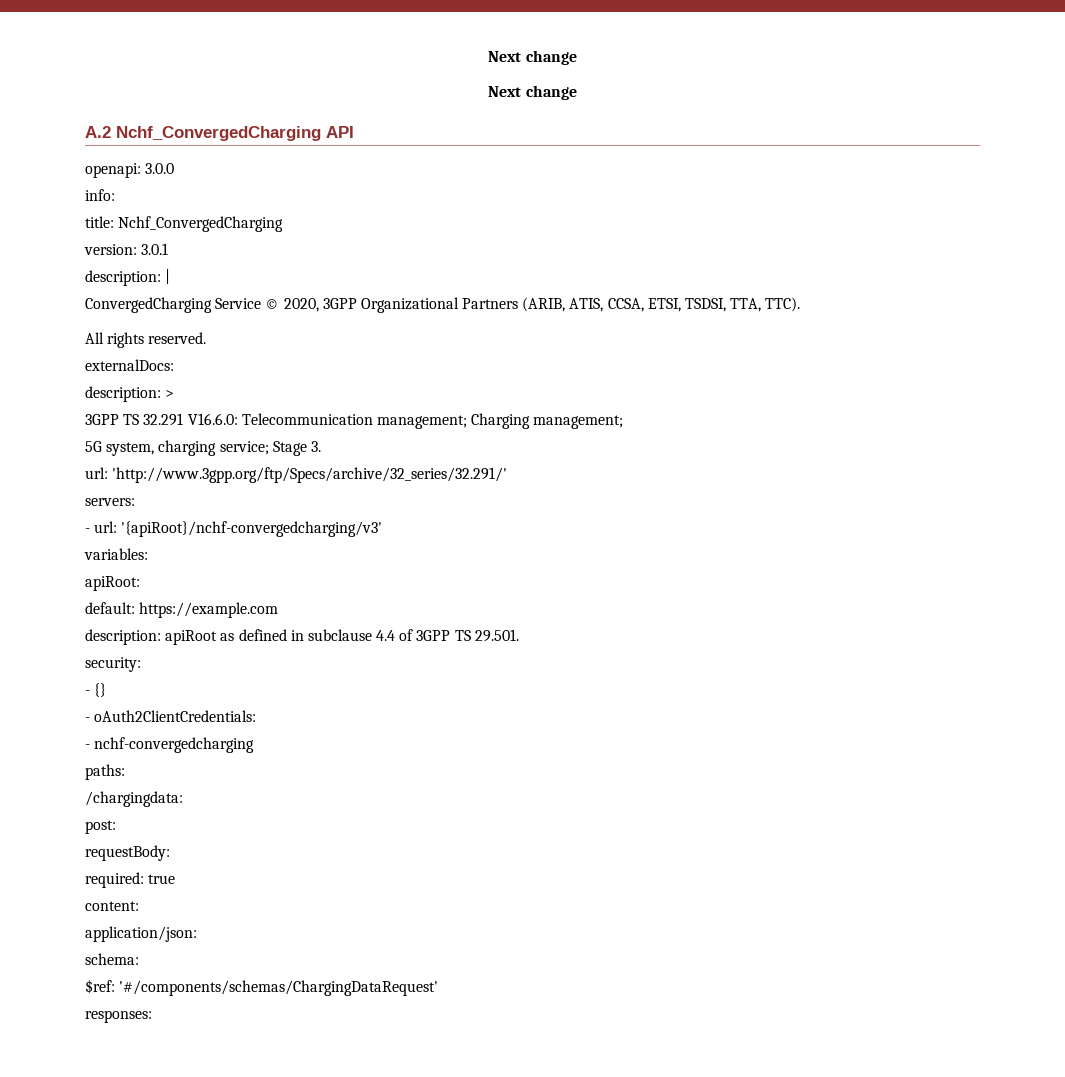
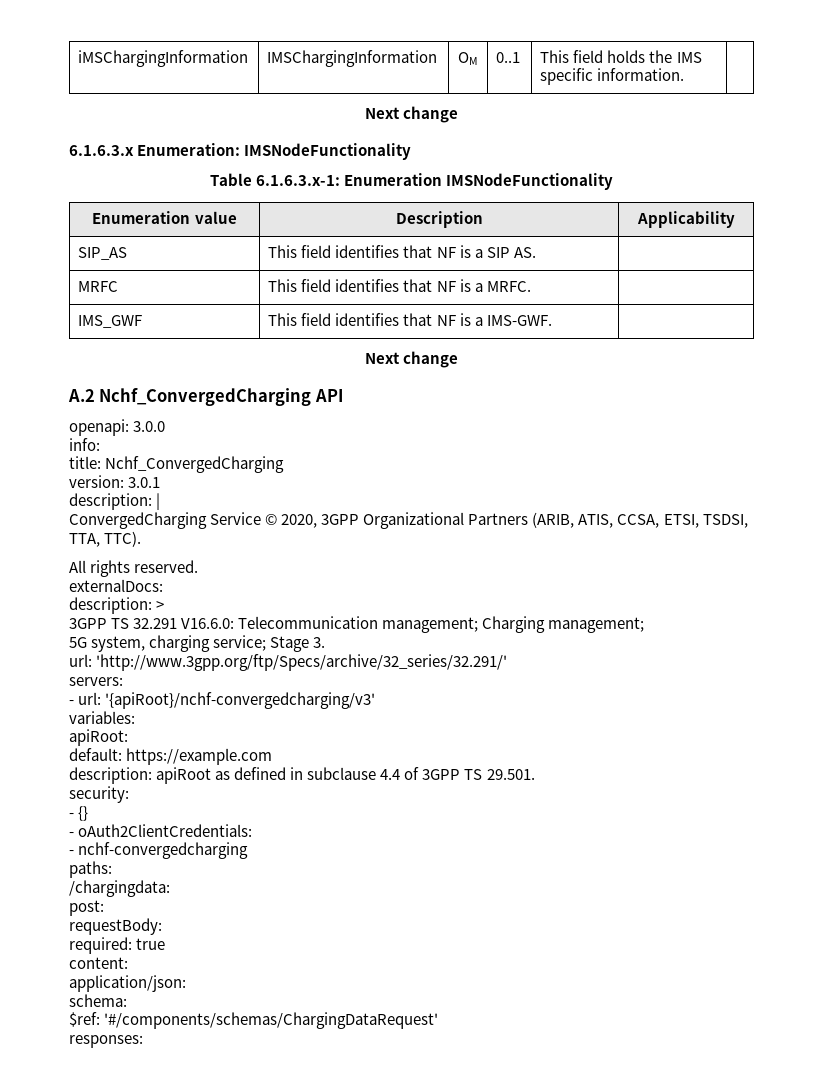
[488,50,577,65] Next change -> [78,50,249,67] [267,50,438,67] [458,52,478,65] [496,52,521,63] [540,50,702,63] [540,68,685,85] [364,106,459,123] [69,143,412,160] [209,173,614,190] [92,211,237,224] [395,211,483,228] [636,211,735,228] [78,247,128,260] [268,245,536,258] [78,281,119,292] [268,279,531,292] [78,315,143,328] [268,313,552,326] iMSChargingInformation | IMSChargingInformation | OM | 0..1 | This field holds the IMS specific information. | // Next change // 6.1.6.3.x Enumeration: IMSNodeFunctionality // Table 6.1.6.3.x-1: Enumeration IMSNodeFunctionality // Enumeration value | Description | Applicability // SIP_AS | This field identifies that NF is a SIP AS. | // MRFC | This field identifies that NF is a MRFC. | // IMS_GWF | This field identifies that NF is a IMS-GWF. |

